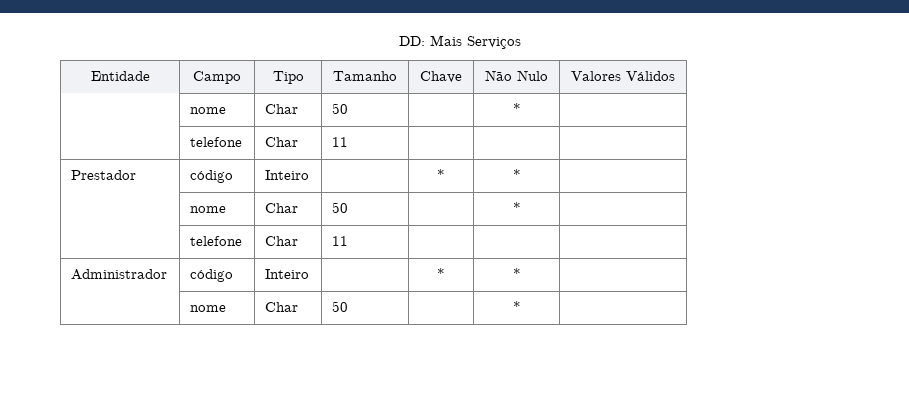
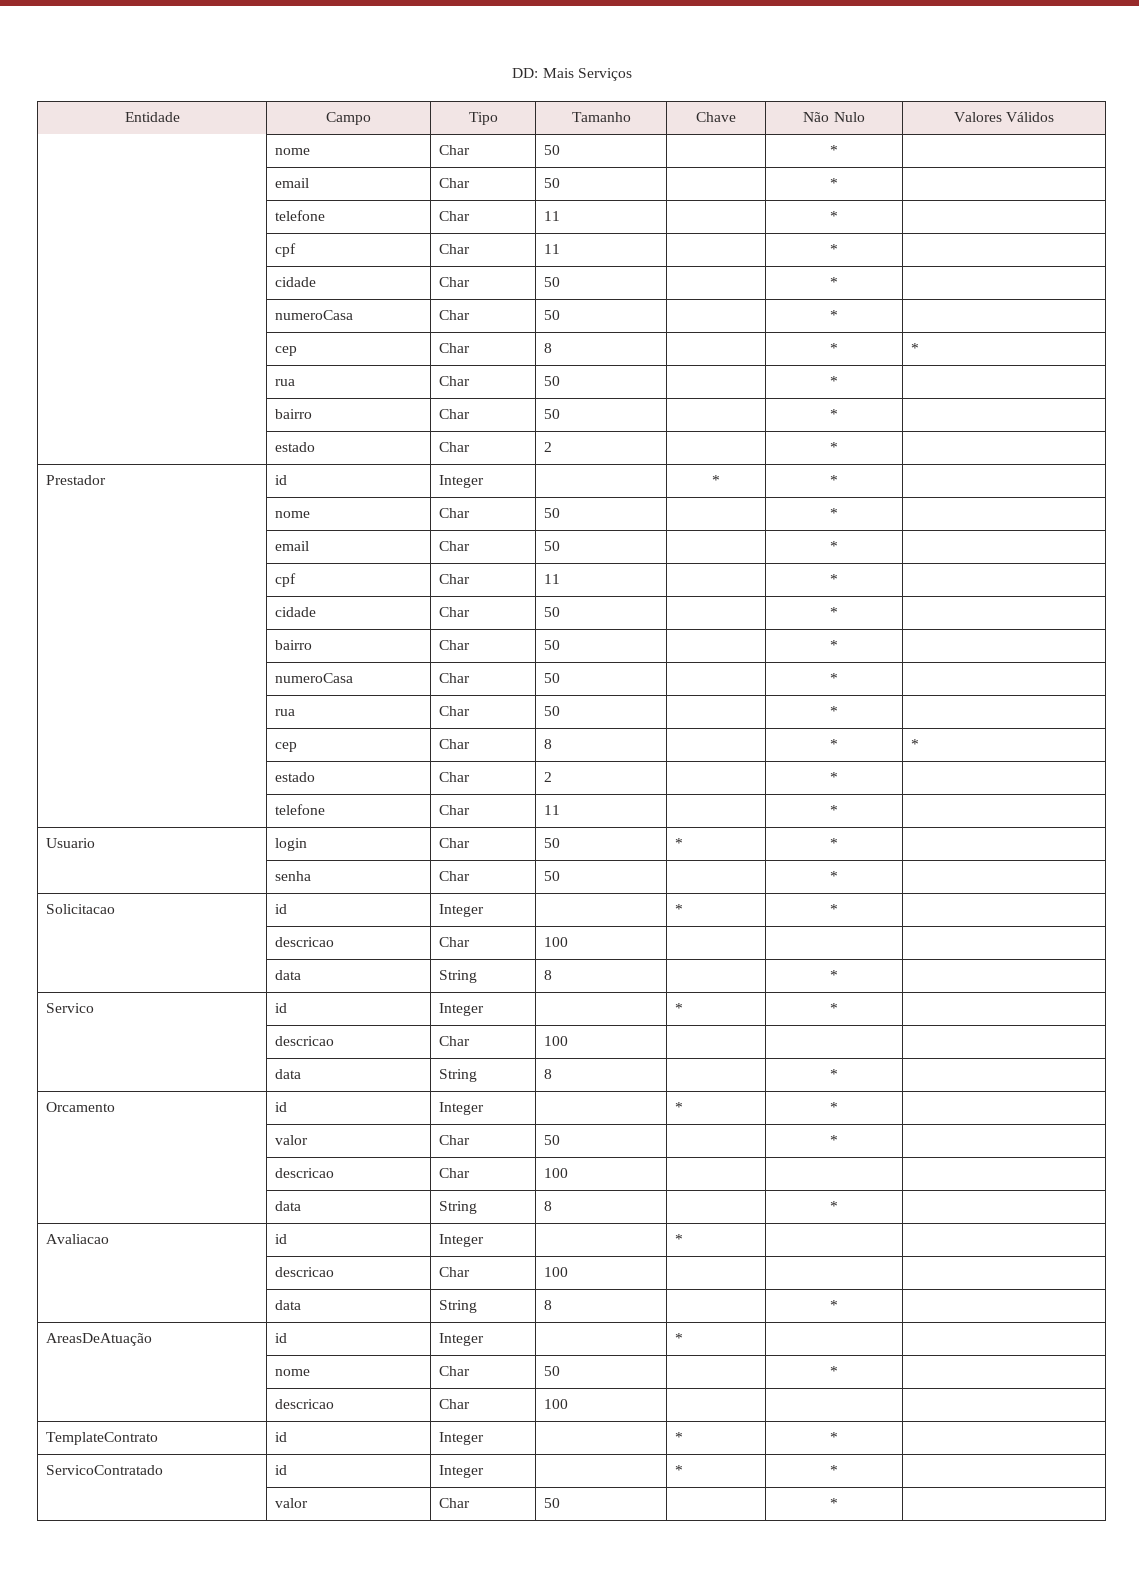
[190,137,243,147] [265,137,299,147] [332,137,349,147] // | telefone | Char | 11 | | -> [274,178,309,188] [438,178,470,188] [543,178,560,188] [830,178,838,188] [274,210,325,221] [438,211,470,221] [543,211,560,221] [830,211,838,221] [274,243,296,257] [438,244,470,254] [543,244,560,254] [830,244,838,254] [274,277,316,287] [438,277,470,287] [543,277,560,287] [830,277,838,287] [274,310,353,320] [438,310,470,320] [543,310,560,320] [830,310,838,320] [274,346,297,356] [438,343,470,353] [543,343,552,353] [830,343,838,353] [910,343,919,353] [274,379,295,386] [438,376,470,386] [543,376,560,386] [830,376,838,386] [274,409,312,419] [438,409,470,419] [543,409,560,419] [830,409,838,419] [274,442,315,452] [438,442,470,452] [543,442,552,452] [830,442,838,452] // | email | Char | 50 | | * | // | telefone | Char | 11 | | * | // | cpf | Char | 11 | | * | // | cidade | Char | 50 | | * | // | numeroCasa | Char | 50 | | * | // | cep | Char | 8 | | * | * // | rua | Char | 50 | | * | // | bairro | Char | 50 | | * | // | estado | Char | 2 | | *
[190,170,234,183] [265,170,310,180] código | Inteiro -> [274,475,287,485] [438,475,484,488] id | Integer
[190,236,243,246] [265,236,299,246] [332,236,349,246] [71,269,168,280] [190,269,234,282] [265,269,310,279] [437,268,445,279] [512,268,521,279] [190,305,227,312] telefone | Char | 11 | | | // Administrador | código | Inteiro | | * | * | // | nome -> [274,541,309,551] [438,541,470,551] [543,541,560,551] [830,541,838,551] [274,573,296,587] [438,574,470,584] [543,574,560,584] [830,574,838,584] [274,607,316,617] [438,607,470,617] [543,607,560,617] [830,607,838,617] [274,640,312,650] [438,640,470,650] [543,640,560,650] [830,640,838,650] [274,673,353,683] [438,673,470,683] [543,673,560,683] [830,673,838,683] [274,709,295,716] [438,706,470,716] [543,706,560,716] [830,706,838,716] [274,742,297,752] [438,739,470,749] [543,739,552,749] [830,739,838,749] [910,739,919,749] [274,772,315,782] [438,772,470,782] [543,772,552,782] [830,772,838,782] [274,804,325,815] [438,805,470,815] [543,805,560,815] [830,805,838,815] [45,838,95,848] [274,838,307,851] [438,838,470,848] [543,838,560,848] [674,838,683,848] [830,838,838,848] [274,871,311,881] [438,871,470,881] [543,871,560,881] [830,871,838,881] [45,904,115,914] [274,904,287,914] [438,904,484,917] [674,904,683,914] [830,904,838,914] [274,937,334,947] [438,937,470,947] [543,937,568,947] [274,970,301,980] [438,970,477,983] [543,970,552,980] [830,970,838,980] [45,1003,94,1013] [274,1003,287,1013] [438,1003,484,1016] [674,1003,683,1013] [830,1003,838,1013] [274,1036,334,1046] [438,1036,470,1046] [543,1036,568,1046] [274,1069,301,1079] [438,1069,477,1082] [543,1069,552,1079] [830,1069,838,1079] [45,1102,115,1112] [274,1102,287,1112] [438,1102,484,1115] [674,1102,683,1112] [830,1102,838,1112] [274,1135,308,1145] [438,1135,470,1145] [543,1135,560,1145] [830,1135,838,1145] [274,1168,334,1178] [438,1168,470,1178] [543,1168,568,1178] [274,1201,301,1211] [438,1201,477,1214] [543,1201,552,1211] [830,1201,838,1211] [45,1234,109,1244] [274,1234,287,1244] [438,1234,484,1247] [674,1234,683,1244] [274,1267,334,1277] [438,1267,470,1277] [543,1267,568,1277] [274,1300,301,1310] [438,1300,477,1313] [543,1300,552,1310] [830,1300,838,1310] [45,1333,152,1346] [274,1333,287,1343] [438,1333,484,1346] [674,1333,683,1343] [274,1369,310,1376] [438,1366,470,1376] [543,1366,560,1376] [830,1366,838,1376] [274,1399,334,1409] [438,1399,470,1409] [543,1399,568,1409] [45,1432,158,1445] [274,1432,287,1442] [438,1432,484,1445] [674,1432,683,1442] [830,1432,838,1442] [45,1465,163,1475] [274,1465,287,1475] [438,1465,484,1478] [674,1465,683,1475] [830,1465,838,1475] [274,1498,308,1508] email | Char | 50 | | * | // | cpf | Char | 11 | | * | // | cidade | Char | 50 | | * | // | bairro | Char | 50 | | * | // | numeroCasa | Char | 50 | | * | // | rua | Char | 50 | | * | // | cep | Char | 8 | | * | * // | estado | Char | 2 | | * | // | telefone | Char | 11 | | * | // Usuario | login | Char | 50 | * | * | // | senha | Char | 50 | | * | // Solicitacao | id | Integer | | * | * | // | descricao | Char | 100 | | | // | data | String | 8 | | * | // Servico | id | Integer | | * | * | // | descricao | Char | 100 | | | // | data | String | 8 | | * | // Orcamento | id | Integer | | * | * | // | valor | Char | 50 | | * | // | descricao | Char | 100 | | | // | data | String | 8 | | * | // Avaliacao | id | Integer | | * | | // | descricao | Char | 100 | | | // | data | String | 8 | | * | // AreasDeAtuação | id | Integer | | * | | // | nome | Char | 50 | | * | // | descricao | Char | 100 | | | // TemplateContrato | id | Integer | | * | * | // ServicoContratado | id | Integer | | * | * | // | valor

